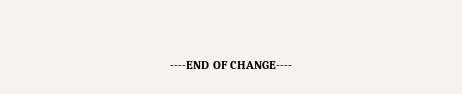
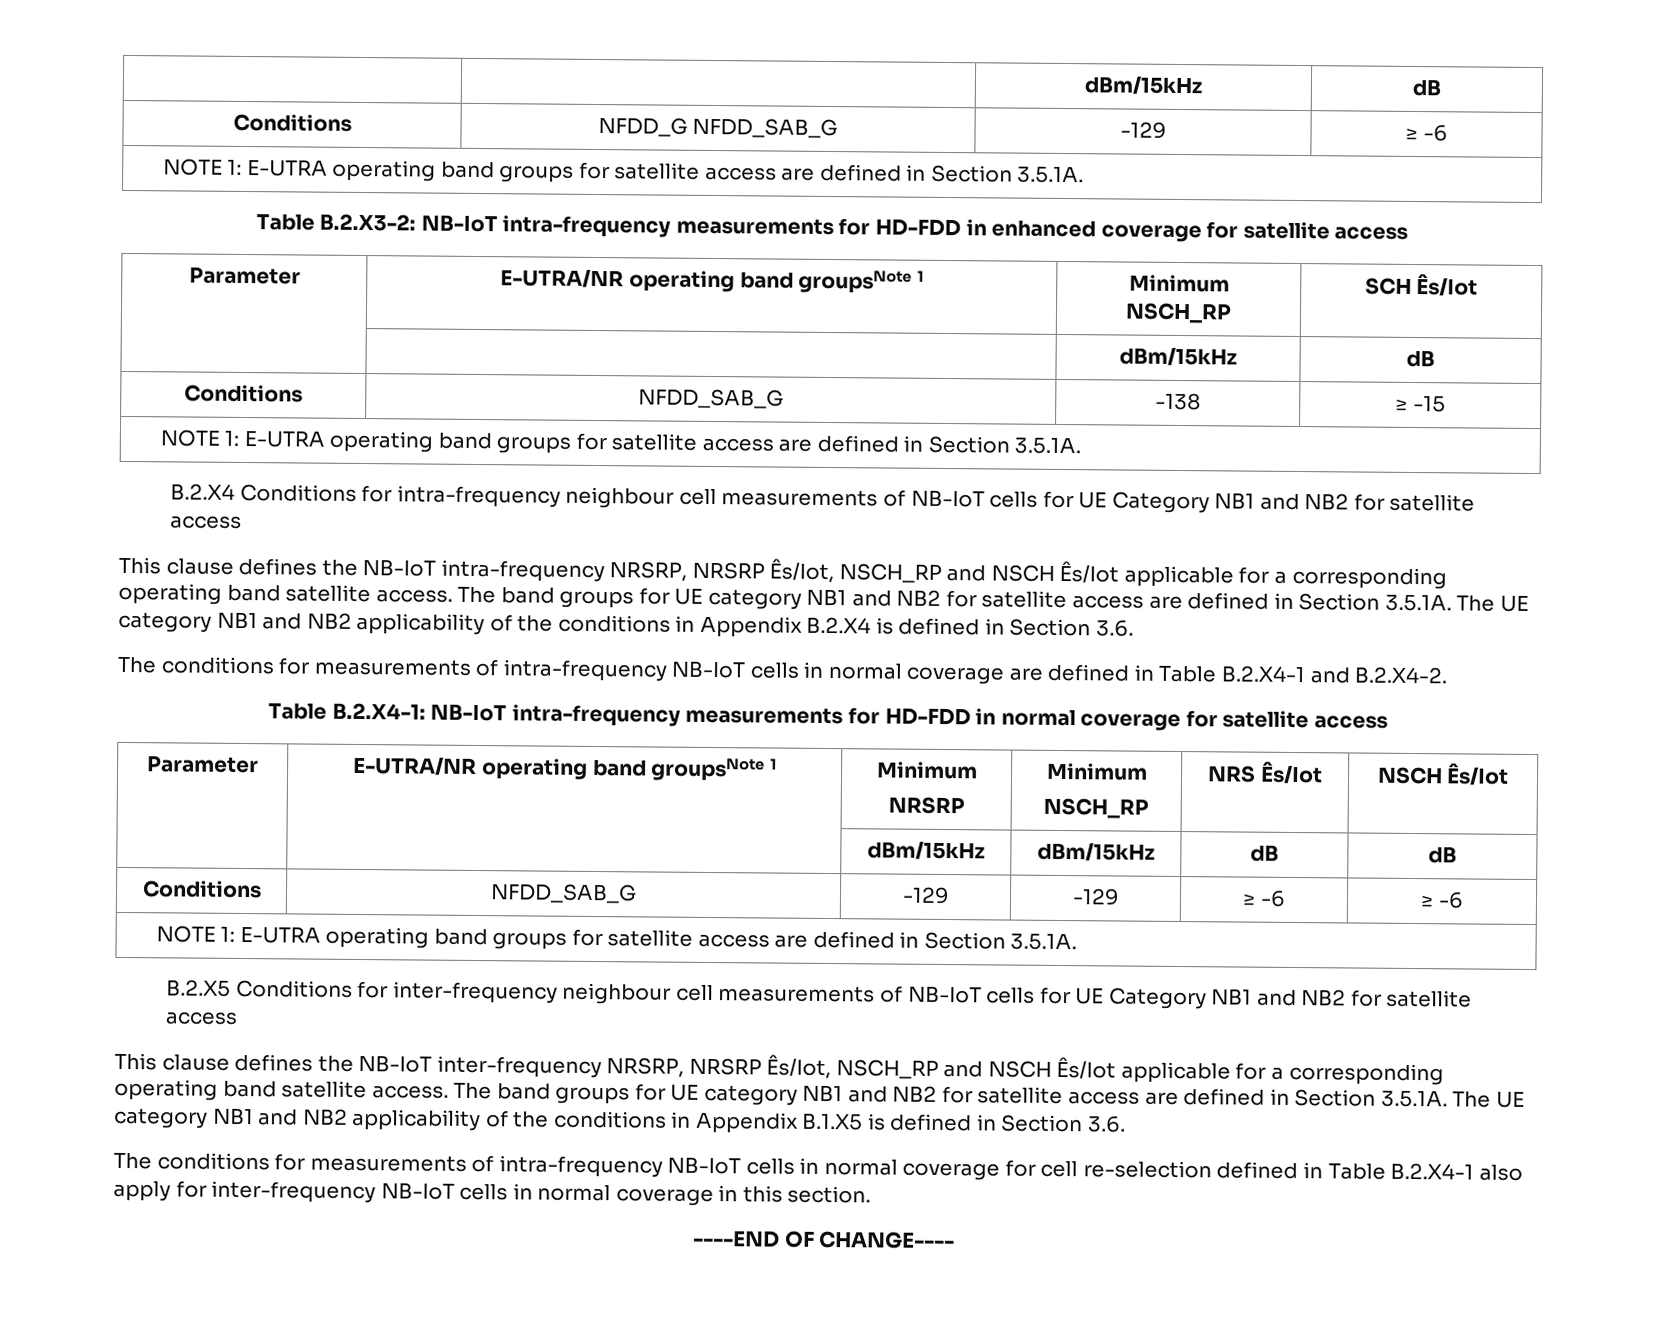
(170, 65) none -> [1084,76,1203,96] [1412,78,1442,97] [232,113,352,132] [597,117,839,139] [1119,121,1167,139] [1405,124,1448,142] [162,158,1085,184] [255,213,1409,243] [188,266,301,285] [500,269,924,294] [1128,274,1230,293] [1125,302,1232,324] [1364,274,1479,297] [1119,347,1237,367] [1406,349,1435,368] [184,384,303,403] [638,388,784,409] [1155,392,1201,411] [1395,395,1446,413] [159,429,1082,455] [170,483,1476,514] [170,515,243,529] [118,556,1447,590] [118,582,1529,612] [118,611,1135,638] [117,656,1448,685] [268,702,1388,732] [147,755,259,774] [353,756,777,782] [876,761,978,780] [887,796,965,815] [1045,762,1148,781] [1043,797,1149,819] [1207,761,1323,785] [1376,763,1510,786] [867,841,985,861] [1037,842,1155,862] [1250,844,1279,862] [1428,846,1457,864] [141,880,262,899] [490,883,637,904] [901,886,950,905] [1071,888,1120,906] [1242,889,1286,907] [1420,891,1464,909] [155,925,1078,951] [166,979,1473,1010] [165,1011,238,1025] [114,1052,1444,1086] [114,1078,1525,1108] [113,1107,1127,1134] [113,1152,1523,1181] [113,1180,872,1207] | | dBm/15kHz | dB // Conditions | NFDD_G NFDD_SAB_G | -129 | ≥ -6 // NOTE 1: E-UTRA operating band groups for satellite access are defined in Section 3.5.1A. // Table B.2.X3-2: NB-IoT intra-frequency measurements for HD-FDD in enhanced coverage for satellite access // Parameter | E-UTRA/NR operating band groupsNote 1 | Minimum // NSCH_RP | SCH Ês/Iot // | | dBm/15kHz | dB // Conditions | NFDD_SAB_G | -138 | ≥ -15 // NOTE 1: E-UTRA operating band groups for satellite access are defined in Section 3.5.1A. // B.2.X4 Conditions for intra-frequency neighbour cell measurements of NB-IoT cells for UE Category NB1 and NB2 for satellite access // This clause defines the NB-IoT intra-frequency NRSRP, NRSRP Ês/Iot, NSCH_RP and NSCH Ês/Iot applicable for a corresponding operating band satellite access. The band groups for UE category NB1 and NB2 for satellite access are defined in Section 3.5.1A. The UE category NB1 and NB2 applicability of the conditions in Appendix B.2.X4 is defined in Section 3.6. // The conditions for measurements of intra-frequency NB-IoT cells in normal coverage are defined in Table B.2.X4-1 and B.2.X4-2. // Table B.2.X4-1: NB-IoT intra-frequency measurements for HD-FDD in normal coverage for satellite access // Parameter | E-UTRA/NR operating band groupsNote 1 | Minimum // NRSRP | Minimum // NSCH_RP | NRS Ês/Iot | NSCH Ês/Iot // | | dBm/15kHz | dBm/15kHz | dB | dB // Conditions | NFDD_SAB_G | -129 | -129 | ≥ -6 | ≥ -6 // NOTE 1: E-UTRA operating band groups for satellite access are defined in Section 3.5.1A. // B.2.X5 Conditions for inter-frequency neighbour cell measurements of NB-IoT cells for UE Category NB1 and NB2 for satellite access // This clause defines the NB-IoT inter-frequency NRSRP, NRSRP Ês/Iot, NSCH_RP and NSCH Ês/Iot applicable for a corresponding operating band satellite access. The band groups for UE category NB1 and NB2 for satellite access are defined in Section 3.5.1A. The UE category NB1 and NB2 applicability of the conditions in Appendix B.1.X5 is defined in Section 3.6. // The conditions for measurements of intra-frequency NB-IoT cells in normal coverage for cell re-selection defined in Table B.2.X4-1 also apply for inter-frequency NB-IoT cells in normal coverage in this section. //

